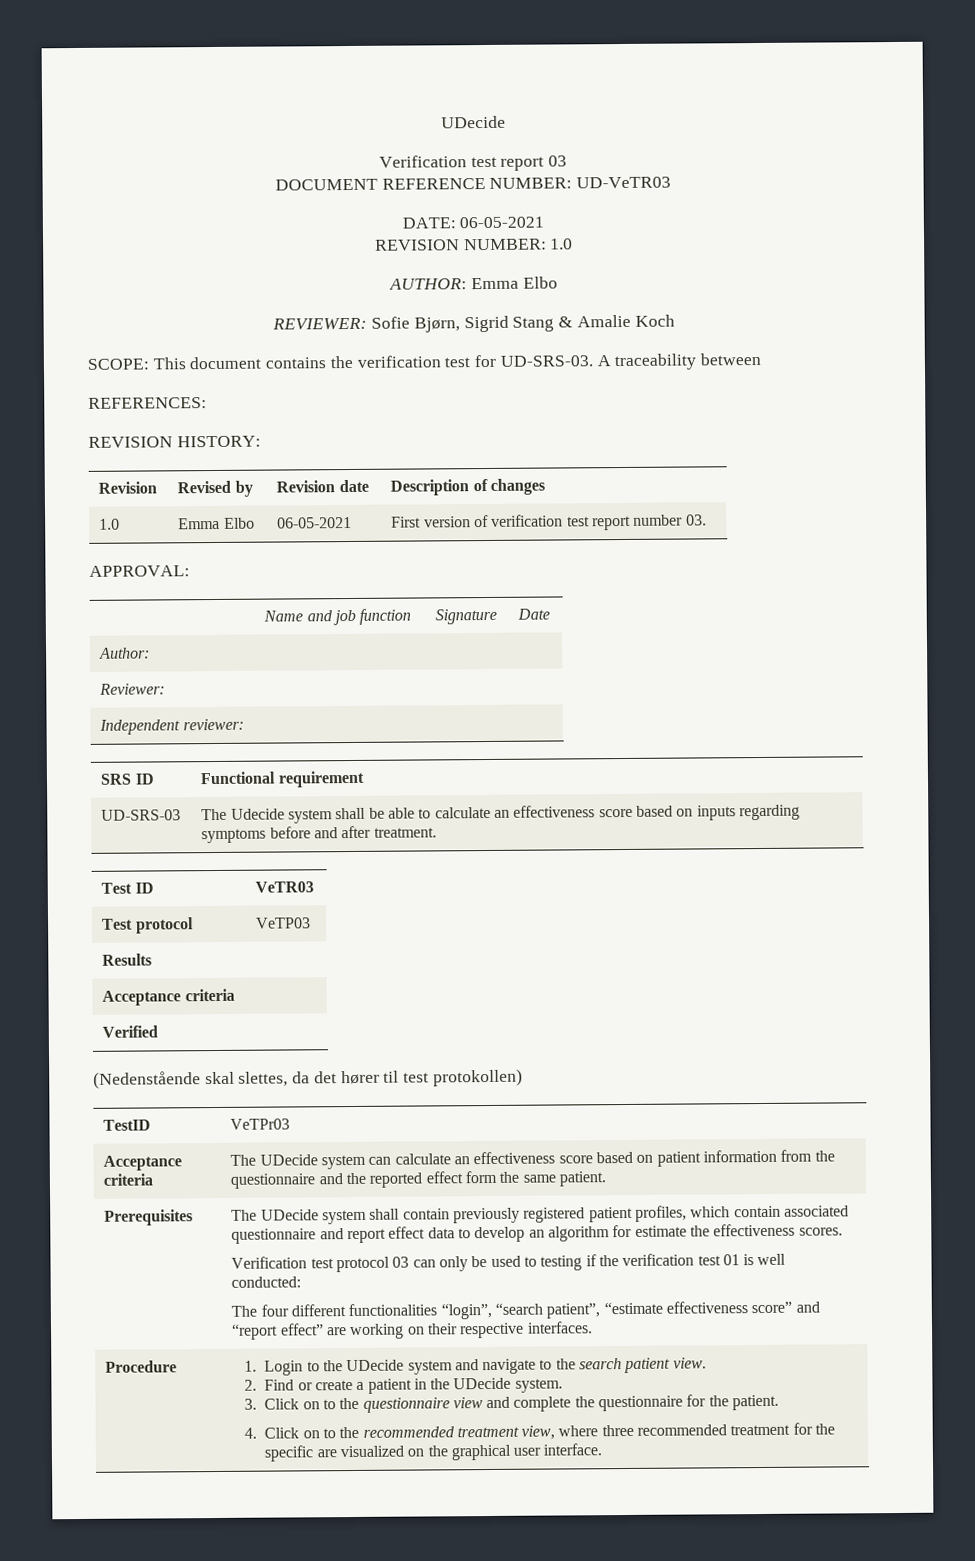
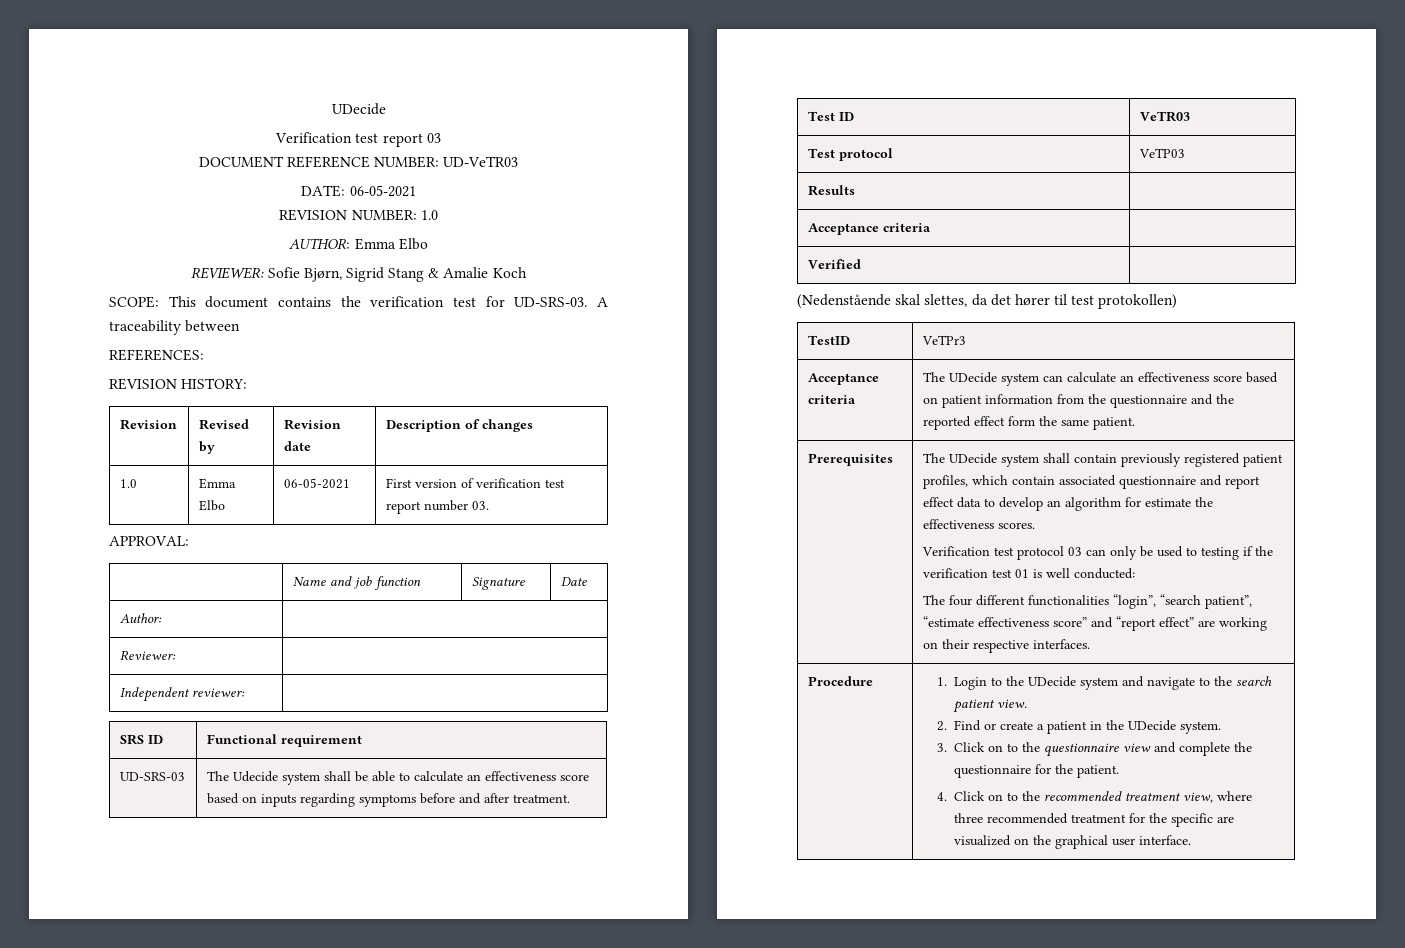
[230,1118,291,1130] VeTPr03 -> [921,335,966,345] VeTPr3

